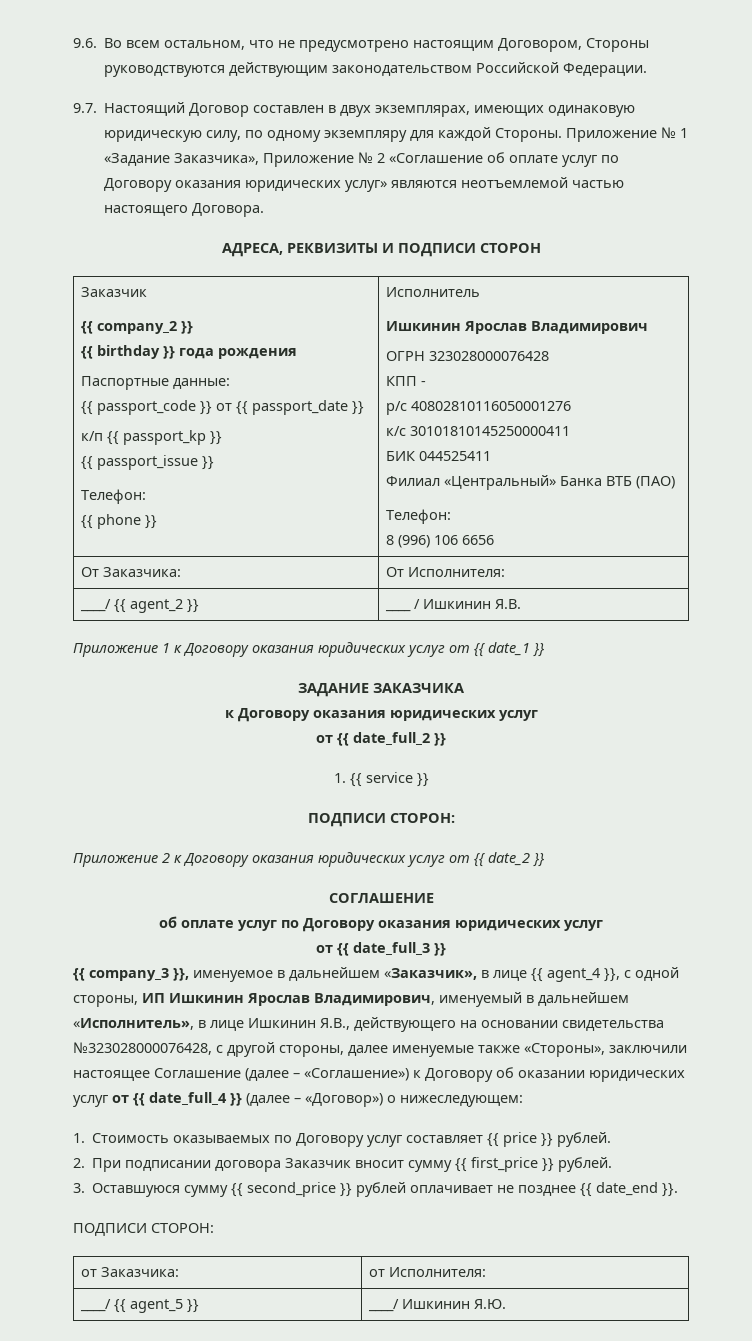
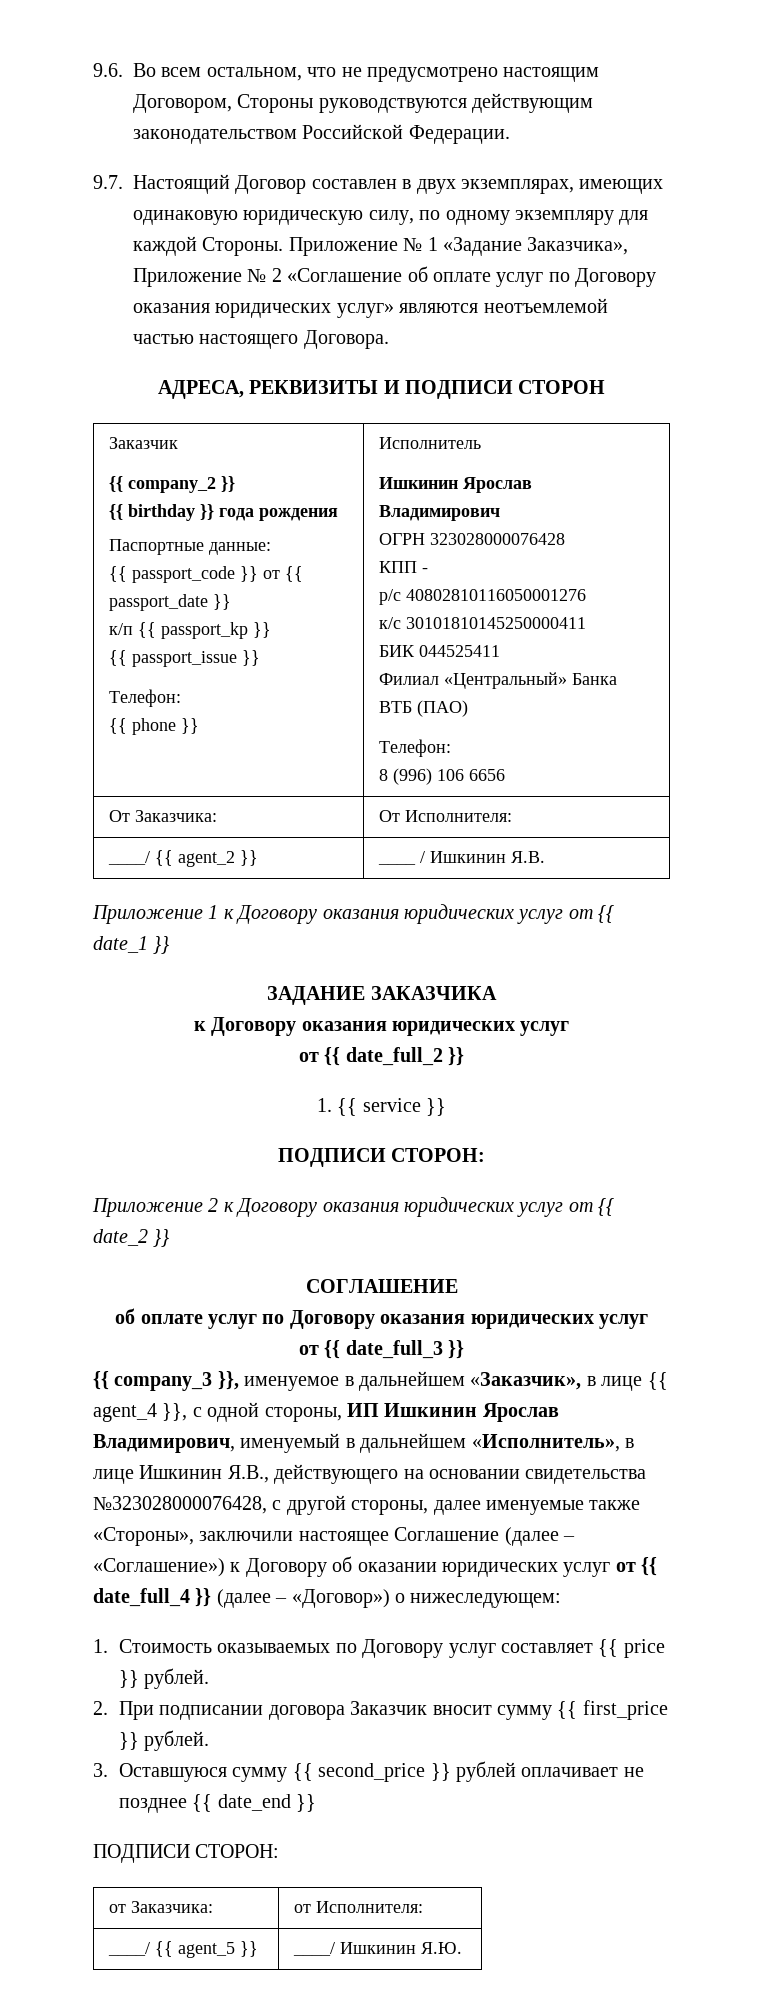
[662,1183,679,1197] }}. -> [296,1794,317,1812] }}

